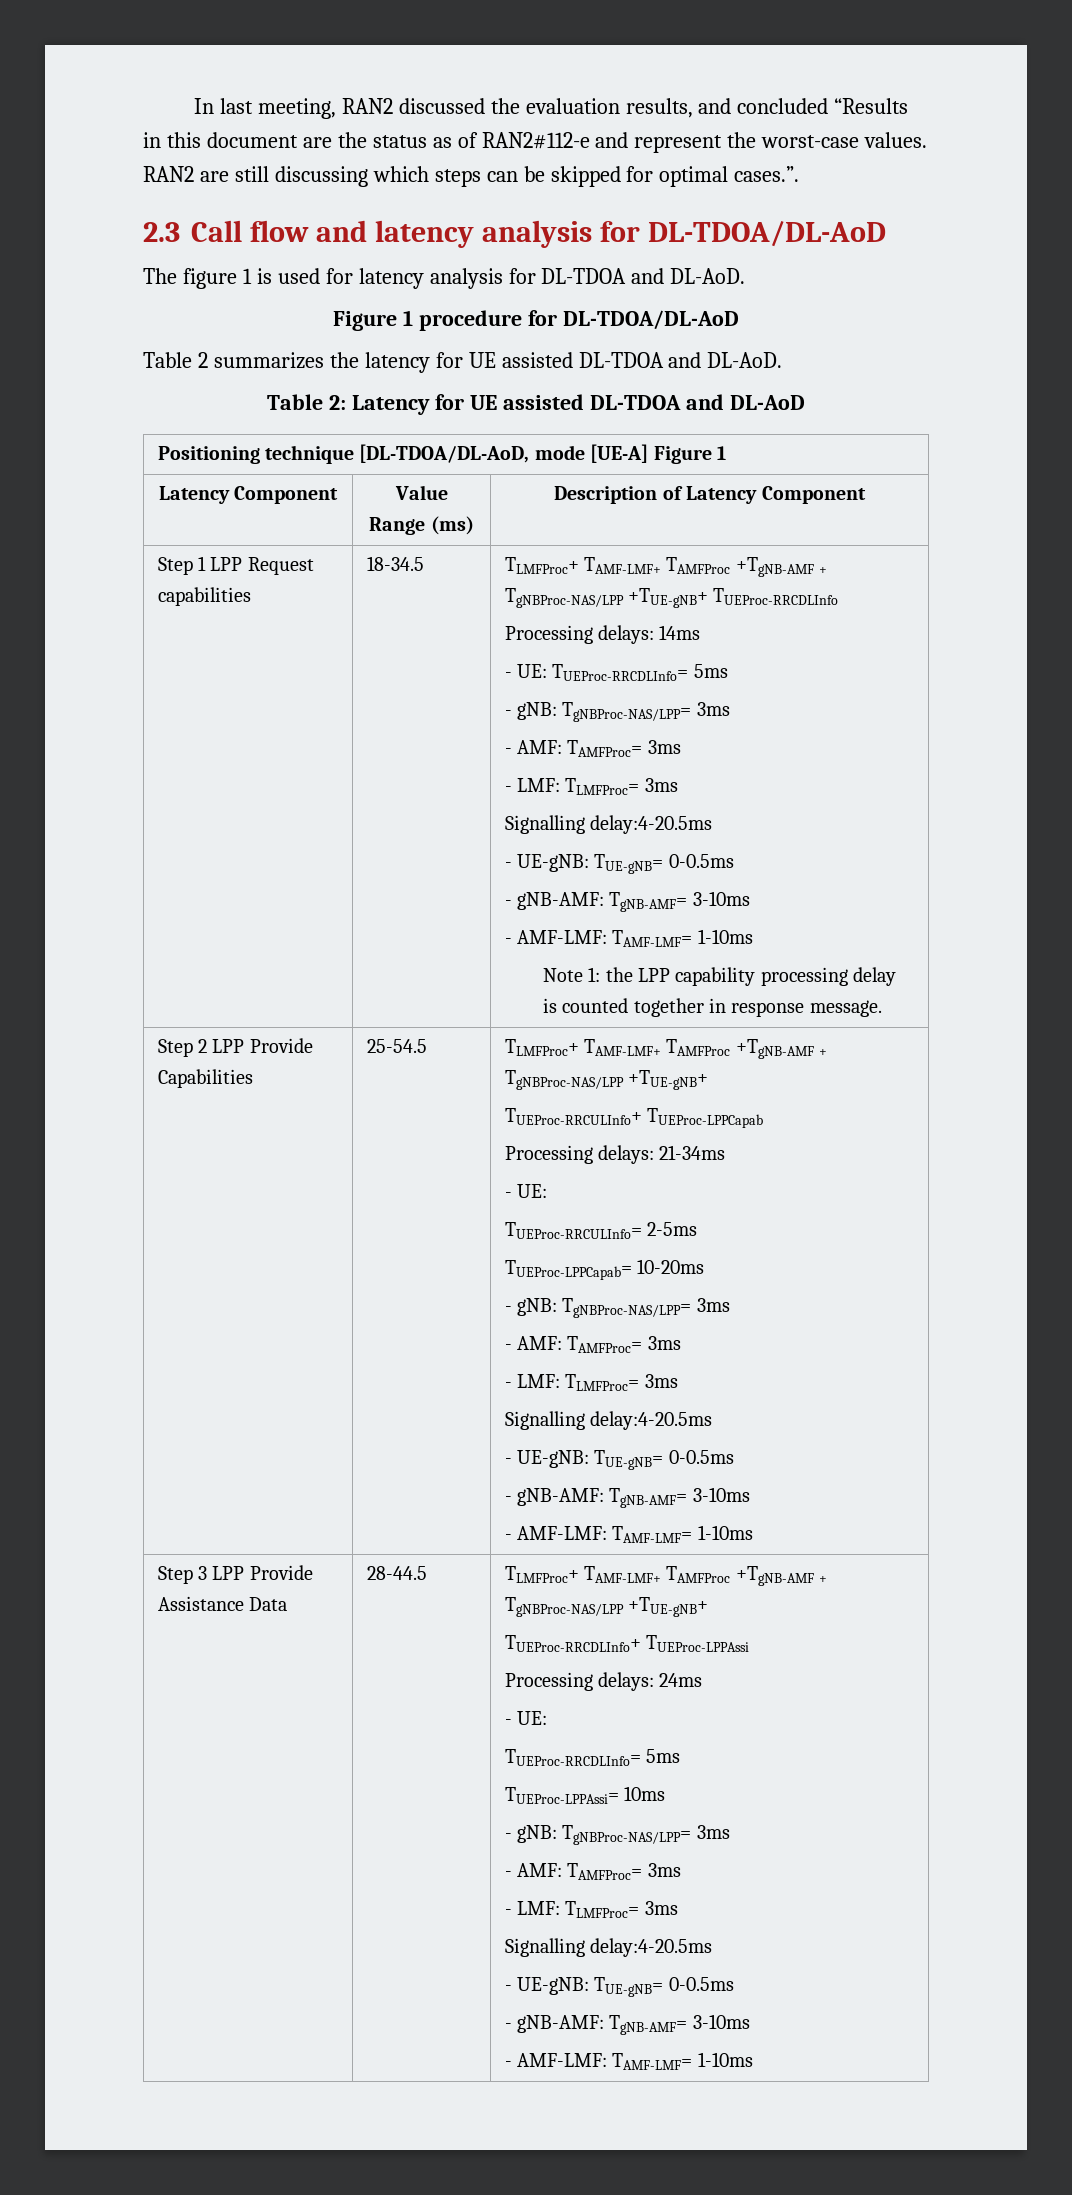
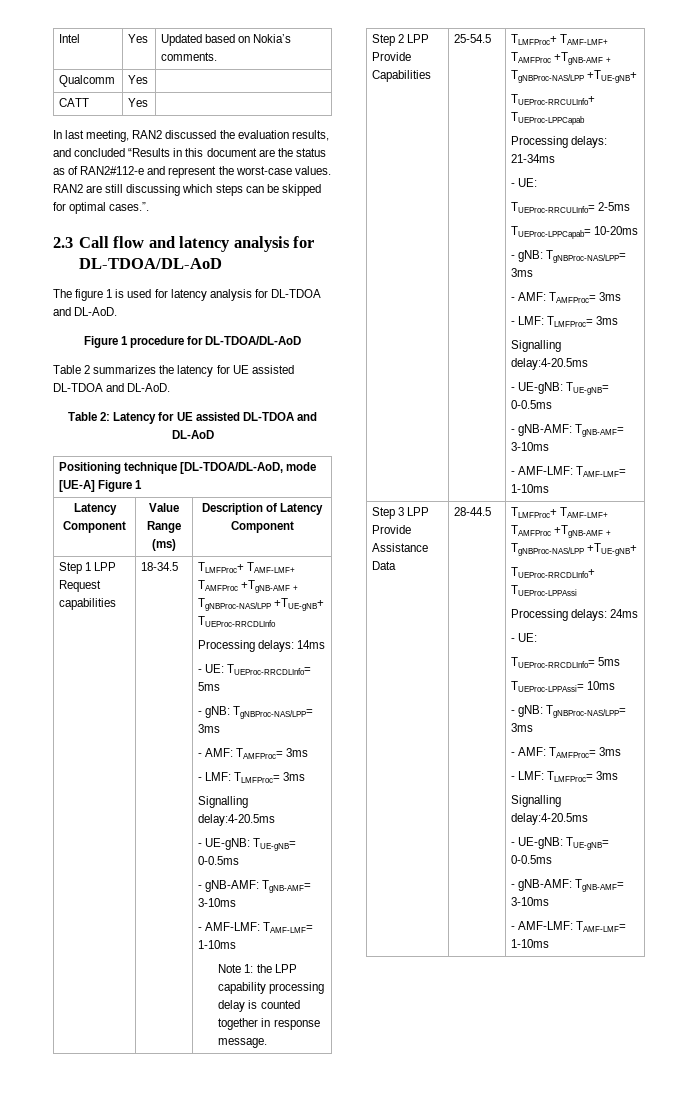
(193, 106) none -> [59,34,81,43] [128,34,149,43] [161,34,292,46] [161,52,218,61] [59,75,116,87] [128,75,149,84] [59,98,90,107] [128,98,149,107] Intel | Yes | Updated based on Nokia’s comments. // Qualcomm | Yes | // CATT | Yes | //

